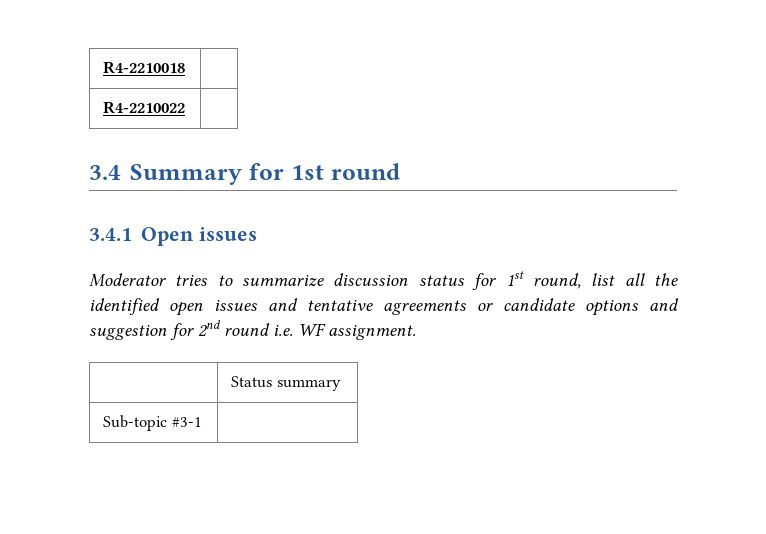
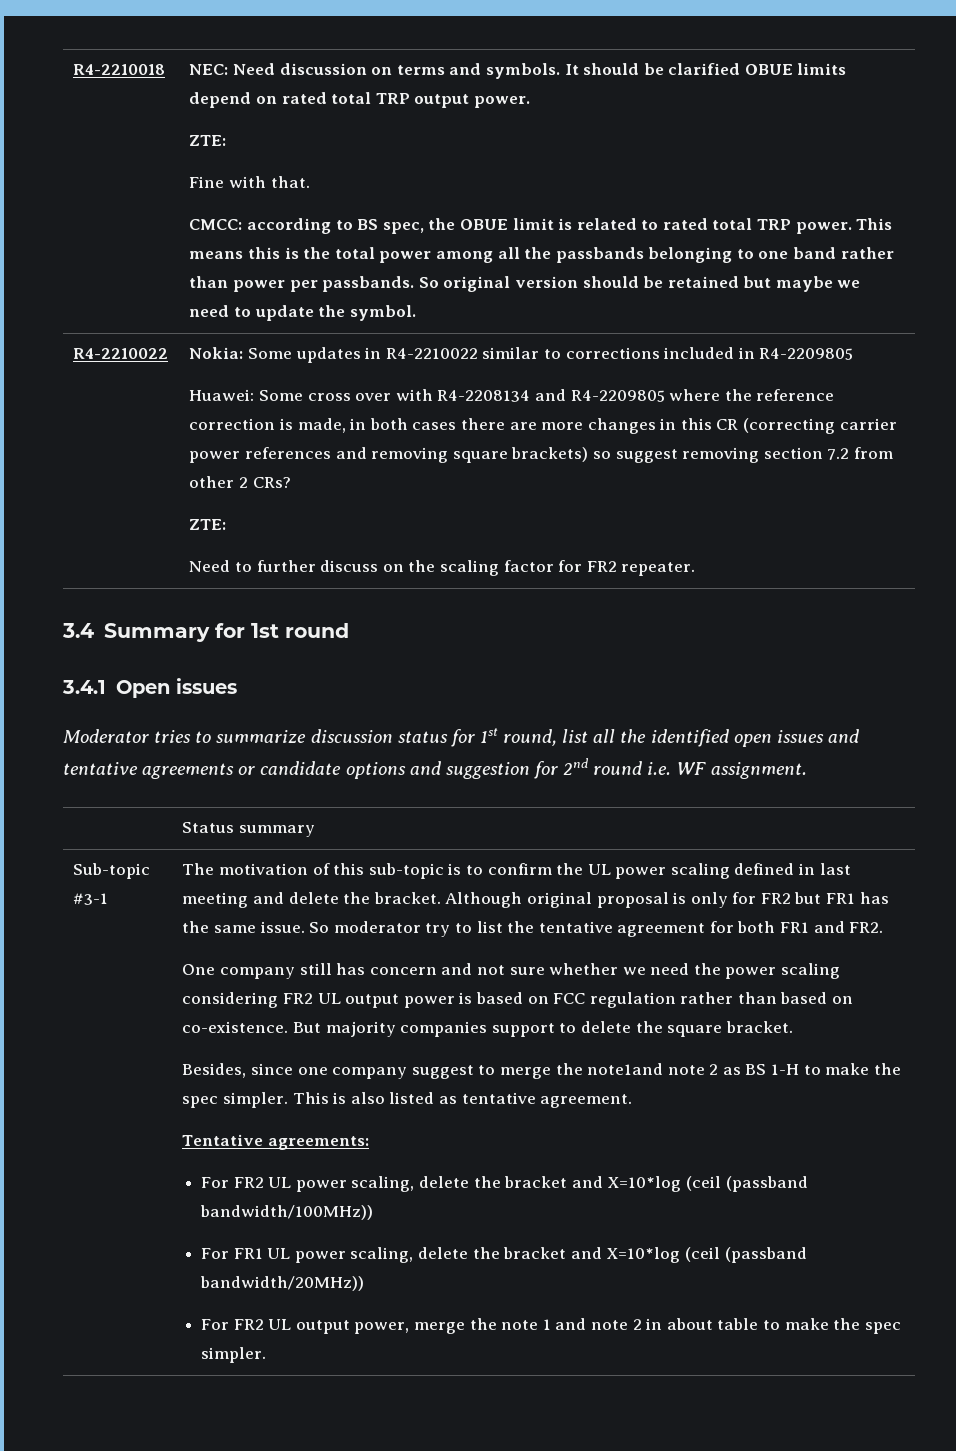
[103,101,186,114] // R4-2210022 | -> [189,63,847,79] [189,92,530,108] [189,135,227,146] [189,176,310,188] [189,218,893,234] [189,247,894,263] [189,276,861,292] [189,305,416,321] [73,348,169,359] [189,347,854,363] [189,389,835,402] [189,418,897,434] [189,447,893,463] [189,476,291,488] [189,519,227,530] [189,560,696,576] NEC: Need discussion on terms and symbols. It should be clarified OBUE limits depend on rated total TRP output power. // ZTE: // Fine with that. // CMCC: according to BS spec, the OBUE limit is related to rated total TRP power. This means this is the total power among all the passbands belonging to one band rather than power per passbands. So original version should be retained but maybe we need to update the symbol. // R4-2210022 | Nokia: Some updates in R4-2210022 similar to corrections included in R4-2209805 // Huawei: Some cross over with R4-2208134 and R4-2209805 where the reference correction is made, in both cases there are more changes in this CR (correcting carrier power references and removing square brackets) so suggest removing section 7.2 from other 2 CRs? // ZTE: // Need to further discuss on the scaling factor for FR2 repeater.
(202, 422) none -> [182,863,851,879] [182,892,889,908] [182,921,884,937] [182,963,841,979] [182,992,854,1008] [182,1021,793,1037] [182,1063,901,1079] [182,1092,633,1108] [182,1134,369,1150] [201,1176,808,1192] [200,1205,374,1220] [201,1247,807,1263] [200,1276,365,1291] [201,1318,901,1334] [201,1347,267,1363] The motivation of this sub-topic is to confirm the UL power scaling defined in last meeting and delete the bracket. Although original proposal is only for FR2 but FR1 has the same issue. So moderator try to list the tentative agreement for both FR1 and FR2. // One company still has concern and not sure whether we need the power scaling considering FR2 UL output power is based on FCC regulation rather than based on co-existence. But majority companies support to delete the square bracket. // Besides, since one company suggest to merge the note1and note 2 as BS 1-H to make the spec simpler. This is also listed as tentative agreement. // Tentative agreements: // For FR2 UL power scaling, delete the bracket and X=10*log (ceil (passband bandwidth/100MHz)) // For FR1 UL power scaling, delete the bracket and X=10*log (ceil (passband bandwidth/20MHz)) // For FR2 UL output power, merge the note 1 and note 2 in about table to make the spec simpler.

